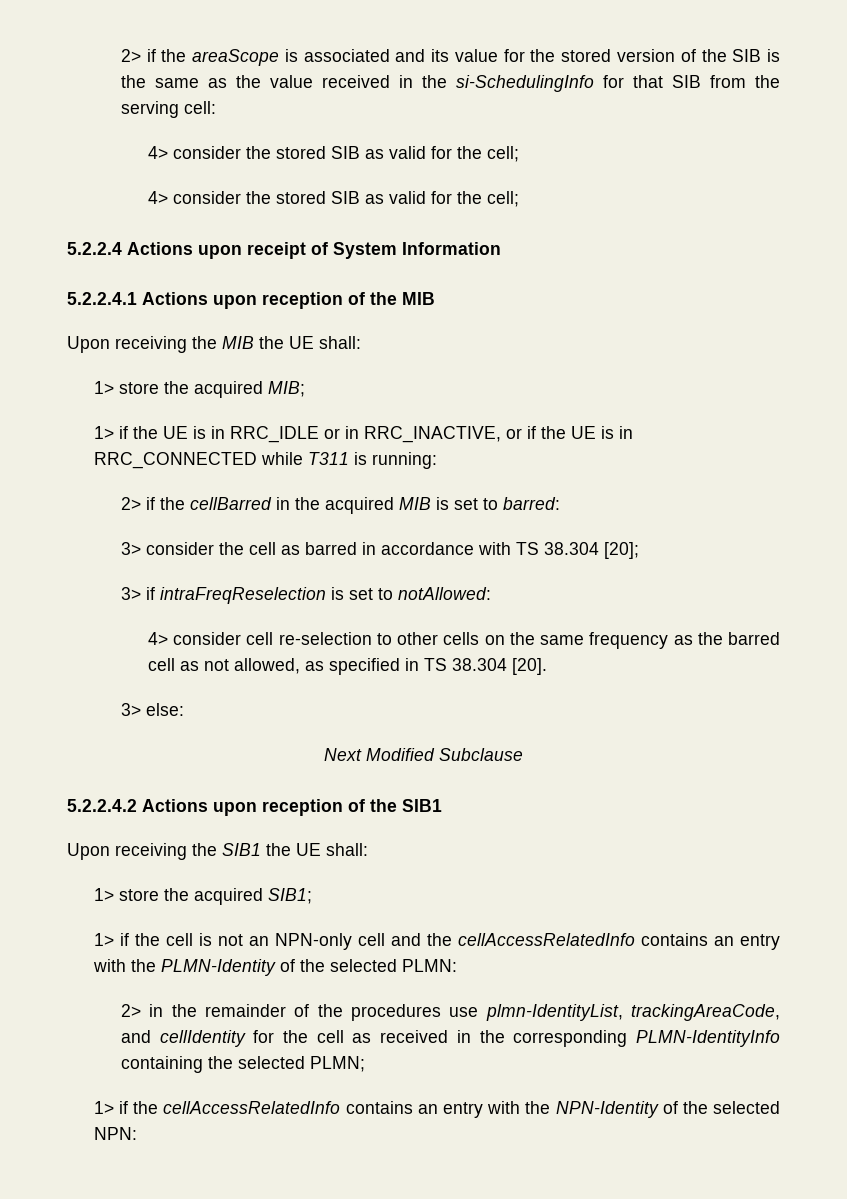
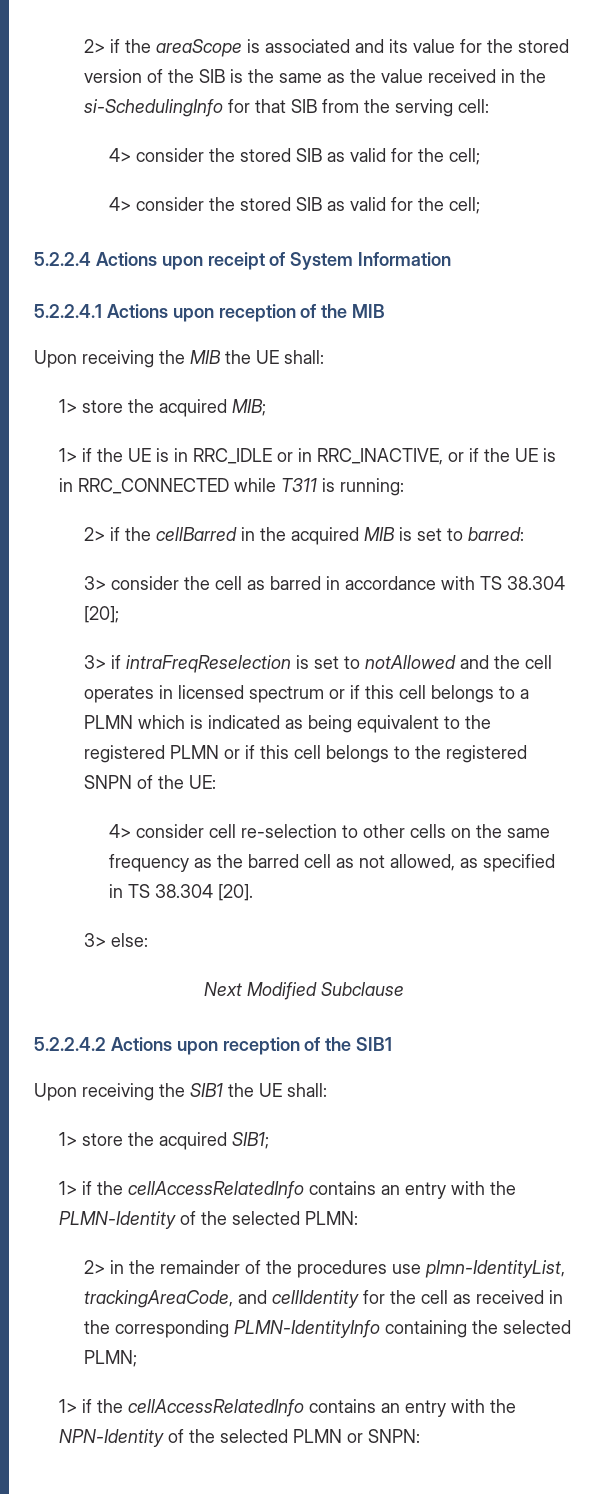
[397,587,491,600] notAllowed: -> [365,655,553,669] [84,685,530,703] [84,715,492,733] [84,745,528,763] [84,775,217,789] notAllowed and the cell operates in licensed spectrum or if this cell belongs to a PLMN which is indicated as being equivalent to the registered PLMN or if this cell belongs to the registered SNPN of the UE:
[165,933,452,950] cell is not an NPN-only cell and the -> (124, 1188) none
[93,1127,137,1140] NPN: -> [293,1429,421,1443] PLMN or SNPN:

